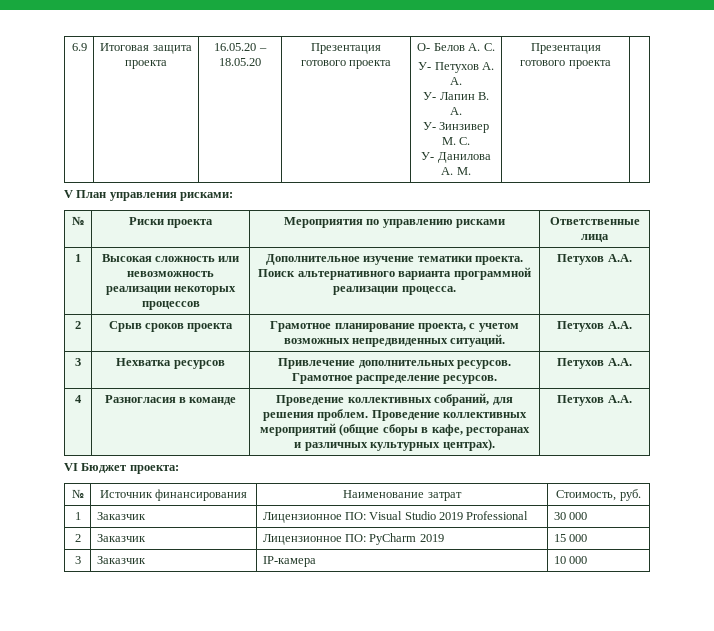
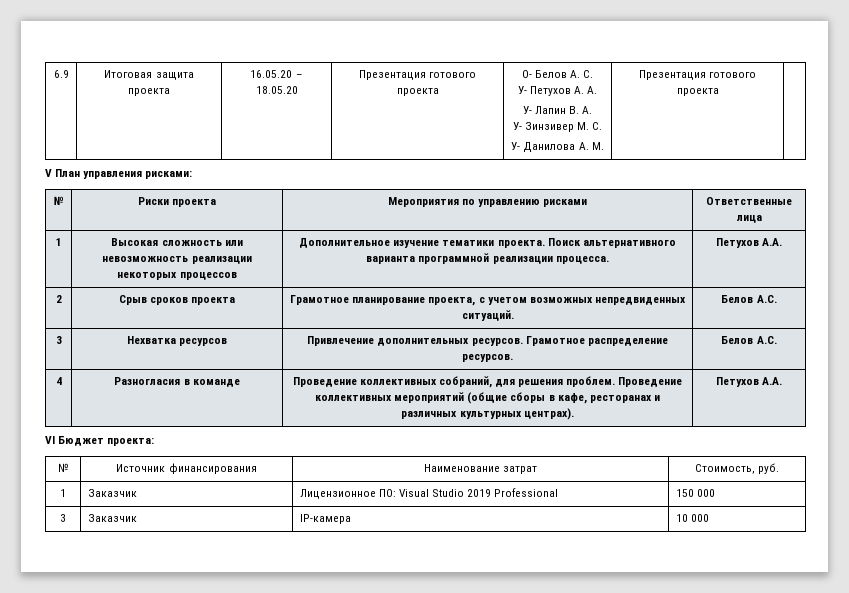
[557,321,632,332] Петухов А.А. -> [721,295,777,303] Белов А.С.
[557,358,632,369] Петухов А.А. -> [721,336,777,344] Белов А.С.
[553,512,587,520] [74,534,81,542] [96,534,146,542] [262,533,444,545] [553,534,566,542] 30 000 // 2 | Заказчик | Лицензионное ПО: PyCharm 2019 | 15 -> [675,489,694,497] 150

